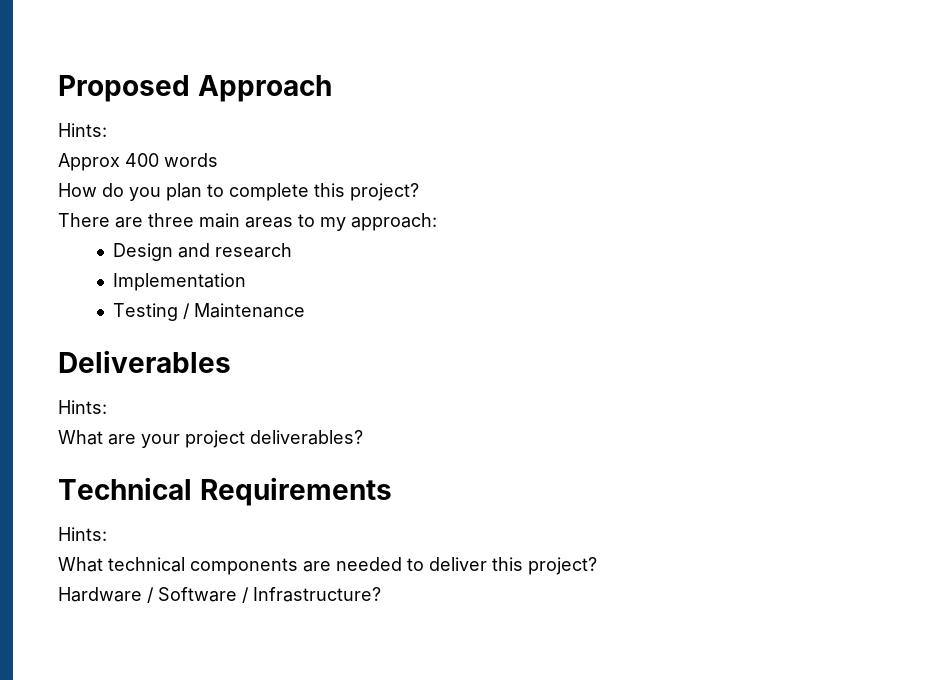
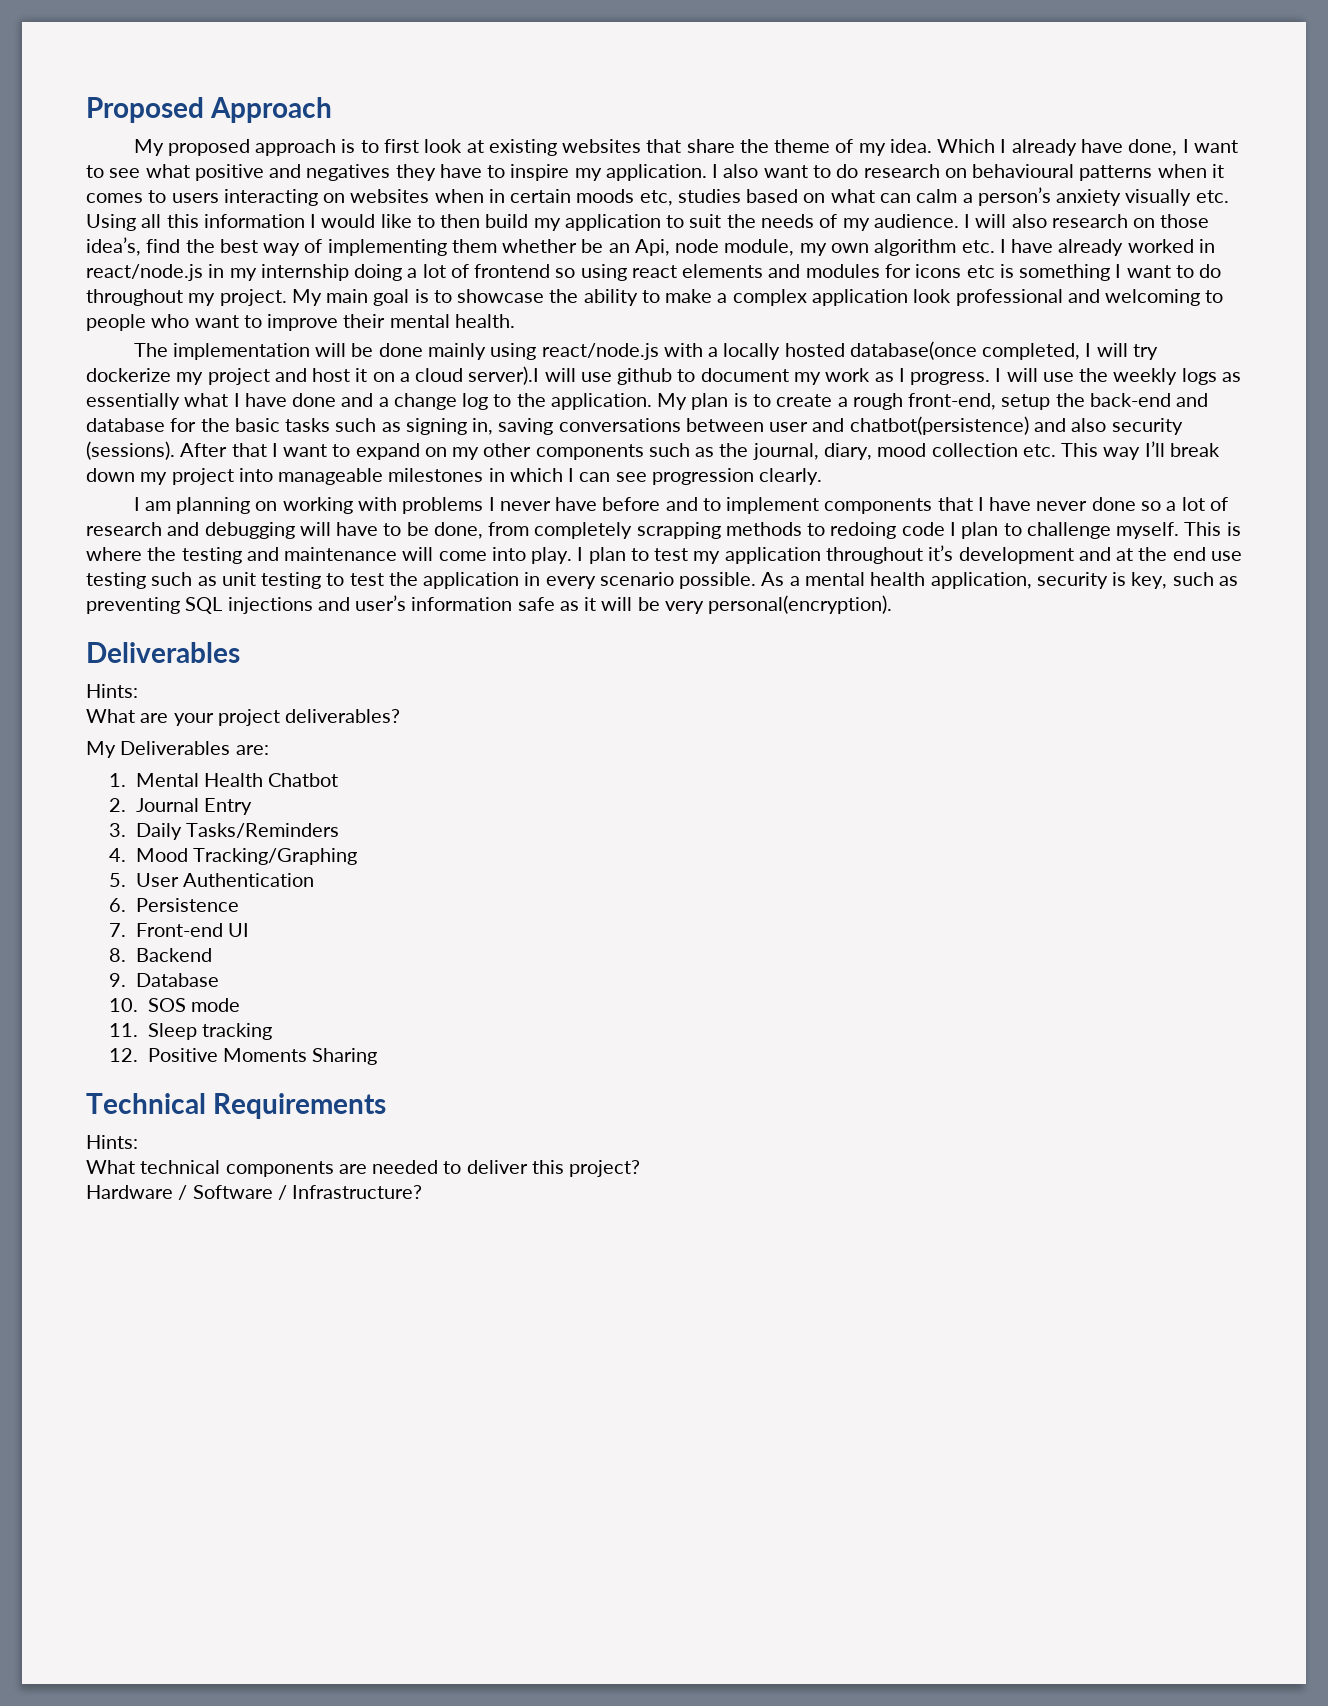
[58,123,107,137] [58,153,218,171] [58,183,419,201] [58,213,437,231] [113,243,293,261] [113,273,247,291] [113,303,306,321] Hints: // Approx 400 words // How do you plan to complete this project? // There are three main areas to my approach: // Design and research // Implementation // Testing / Maintenance -> [133,139,1238,156] [86,164,1224,181] [86,187,1229,206] [86,214,1210,231] [86,237,1215,256] [86,264,1222,281] [86,289,1224,306] [86,314,515,331] [133,341,1158,360] [86,366,1241,385] [86,393,1209,410] [86,416,1183,435] [86,441,1220,460] [86,468,823,485] [133,497,1228,514] [86,522,1241,539] [86,545,1242,564] [86,572,1238,589] [86,595,893,614] My proposed approach is to first look at existing websites that share the theme of my idea. Which I already have done, I want to see what positive and negatives they have to inspire my application. I also want to do research on behavioural patterns when it comes to users interacting on websites when in certain moods etc, studies based on what can calm a person’s anxiety visually etc. Using all this information I would like to then build my application to suit the needs of my audience. I will also research on those idea’s, find the best way of implementing them whether be an Api, node module, my own algorithm etc. I have already worked in react/node.js in my internship doing a lot of frontend so using react elements and modules for icons etc is something I want to do throughout my project. My main goal is to showcase the ability to make a complex application look professional and welcoming to people who want to improve their mental health. // The implementation will be done mainly using react/node.js with a locally hosted database(once completed, I will try dockerize my project and host it on a cloud server).I will use github to document my work as I progress. I will use the weekly logs as essentially what I have done and a change log to the application. My plan is to create a rough front-end, setup the back-end and database for the basic tasks such as signing in, saving conversations between user and chatbot(persistence) and also security (sessions). After that I want to expand on my other components such as the journal, diary, mood collection etc. This way I’ll break down my project into manageable milestones in which I can see progression clearly. // I am planning on working with problems I never have before and to implement components that I have never done so a lot of research and debugging will have to be done, from completely scrapping methods to redoing code I plan to challenge myself. This is where the testing and maintenance will come into play. I plan to test my application throughout it’s development and at the end use testing such as unit testing to test the application in every scenario possible. As a mental health application, security is key, such as preventing SQL injections and user’s information safe as it will be very personal(encryption).
(363, 437) none -> [86,741,269,758] [109,773,339,787] [109,798,253,815] [109,823,340,840] [109,848,358,865] [109,873,315,887] [109,898,239,912] [109,923,250,937] [109,948,212,962] [109,973,219,987] [109,998,241,1012] [109,1023,273,1040] [109,1048,378,1065] // My Deliverables are: // 1. Mental Health Chatbot // 2. Journal Entry // 3. Daily Tasks/Reminders // 4. Mood Tracking/Graphing // 5. User Authentication // 6. Persistence // 7. Front-end UI // 8. Backend // 9. Database // 10. SOS mode // 11. Sleep tracking // 12. Positive Moments Sharing

